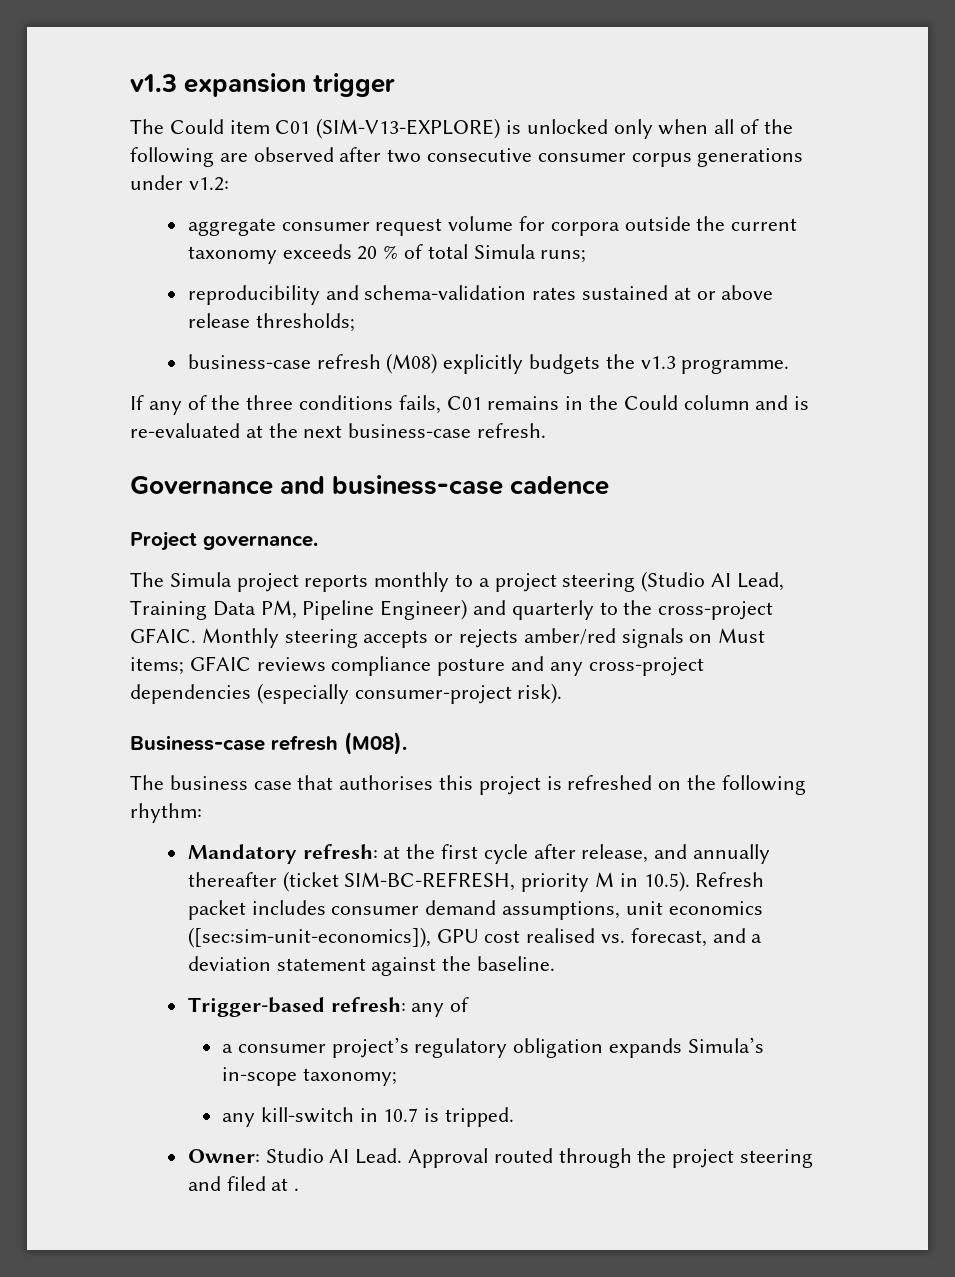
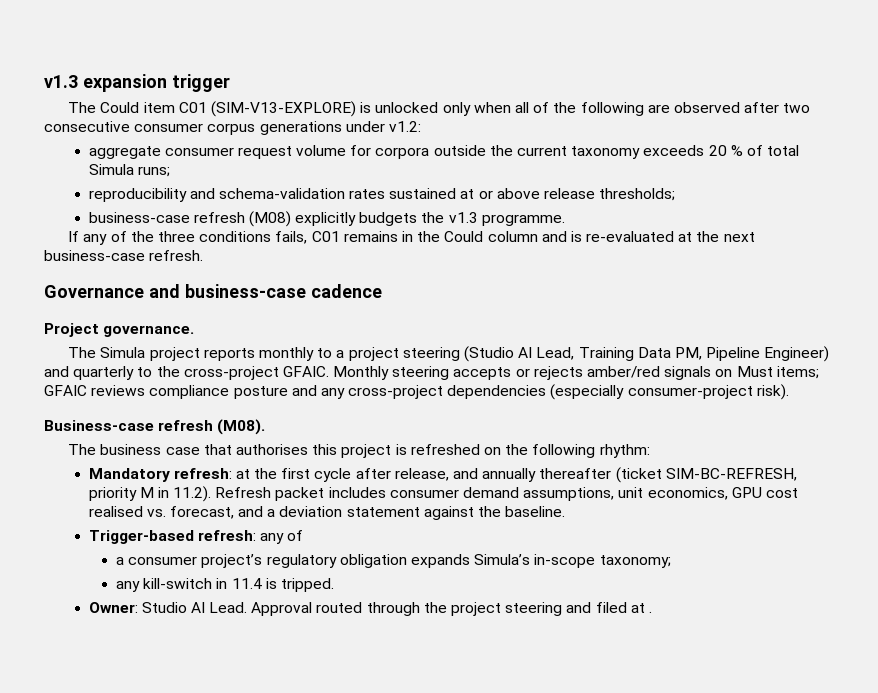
[643,871,690,892] 10.5). -> [173,486,212,502] 11.2).
[668,901,763,915] [187,927,431,948] economics ([sec:sim-unit-economics]), -> [647,487,728,500] economics,
[383,1108,419,1122] 10.7 -> [231,578,262,589] 11.4

